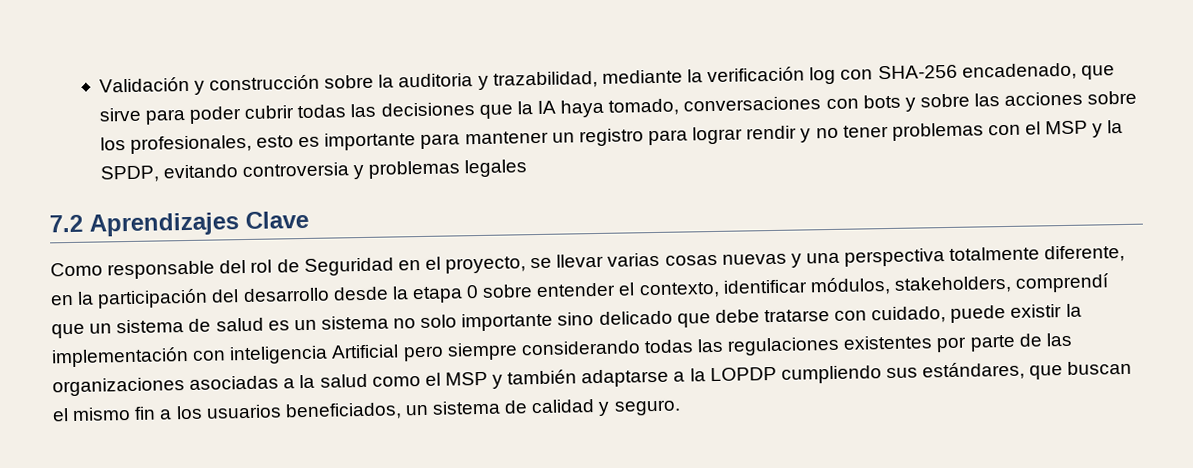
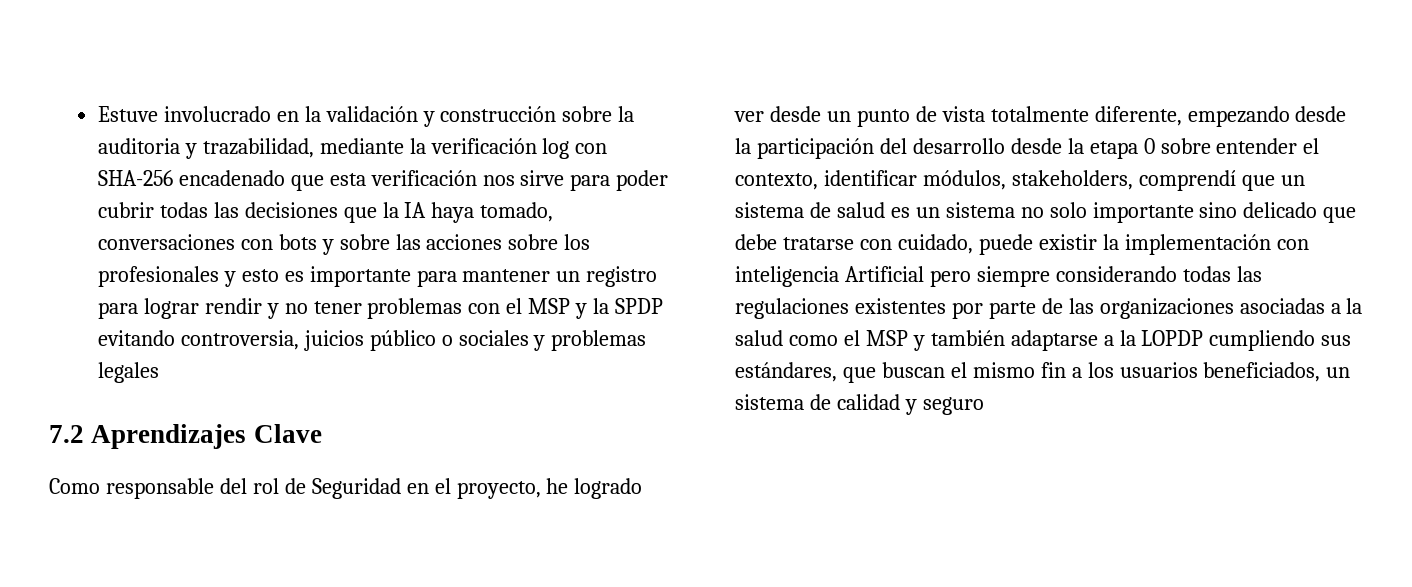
[98,76,190,93] Validación -> [97,106,418,122] Estuve involucrado en la validación
[961,62,1115,81] encadenado, que -> [178,170,515,191] encadenado que esta verificación nos
[129,134,252,154] profesionales, -> [97,266,236,287] profesionales y
[99,162,350,183] SPDP, evitando controversia -> [615,298,664,314] [97,330,529,351] SPDP evitando controversia, juicios público o sociales
[530,244,1126,269] [50,294,74,306] se llevar varias cosas nuevas y una perspectiva totalmente diferente, en -> [546,478,643,499] [734,106,1347,127] he logrado ver desde un punto de vista totalmente diferente, empezando desde
[613,399,681,416] seguro. -> [922,397,984,415] seguro

